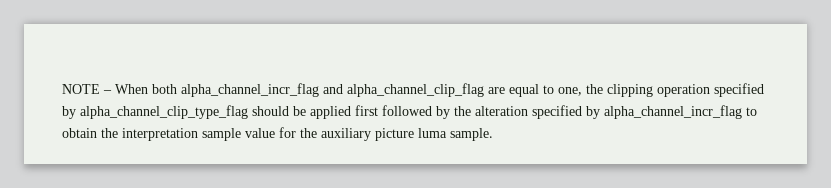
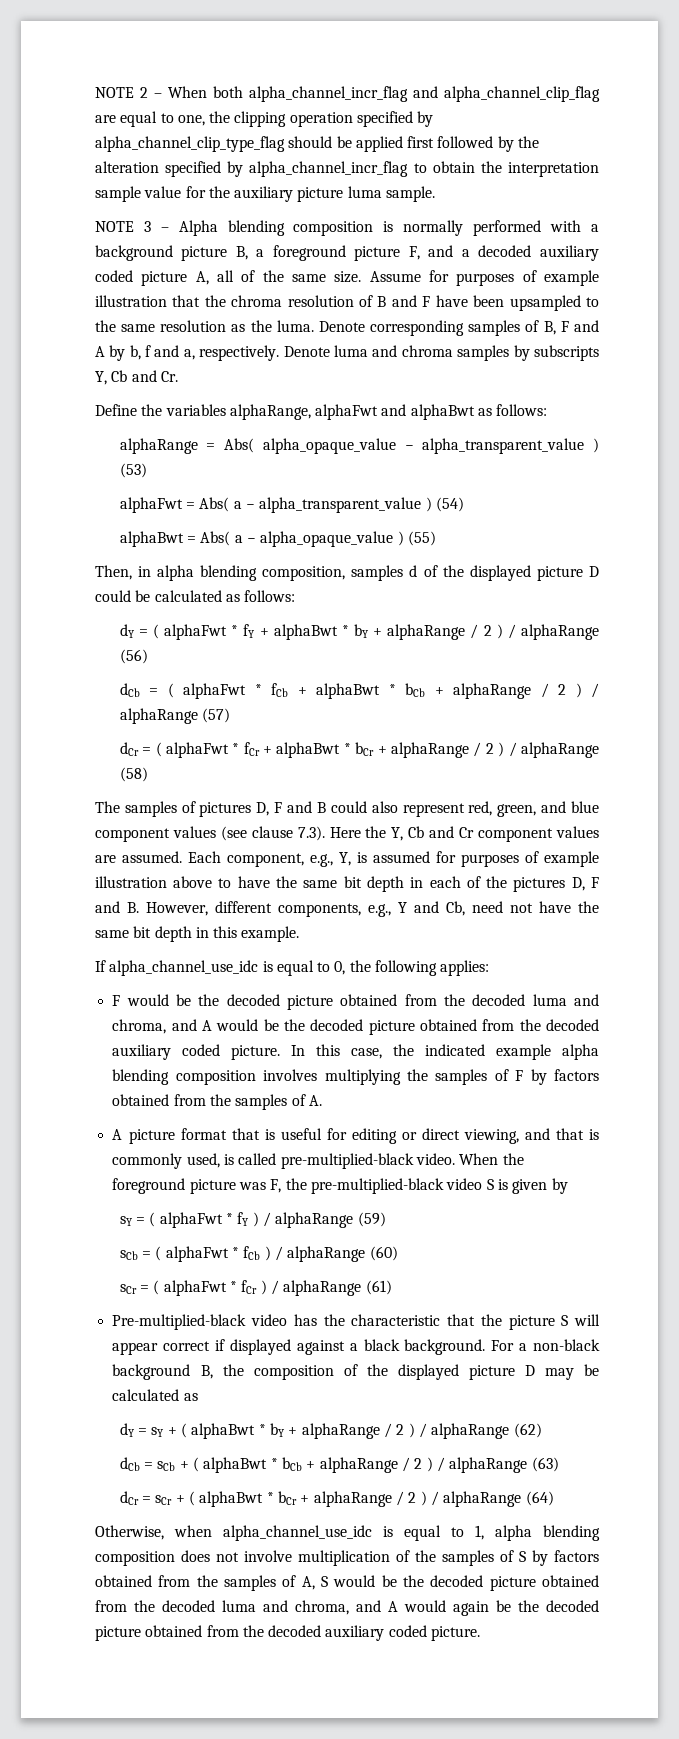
[61,84,100,94] NOTE -> [94,87,148,98] NOTE 2
(493, 134) none -> [94,220,599,236] [94,245,600,261] [94,270,599,286] [94,295,599,311] [94,320,599,336] [94,345,599,361] [94,370,178,385] [94,404,548,420] [119,438,599,454] [119,463,147,478] [119,497,464,513] [119,531,436,547] [94,565,599,581] [94,590,296,602] [119,624,600,640] [119,649,148,664] [119,683,599,699] [119,708,231,724] [119,742,600,758] [119,767,148,782] [94,801,599,817] [94,826,599,842] [94,851,599,867] [94,876,599,892] [94,901,599,917] [94,926,300,942] [94,960,490,976] [112,994,600,1010] [112,1019,600,1035] [112,1044,600,1060] [112,1069,600,1085] [112,1094,323,1110] [112,1128,600,1144] [112,1153,524,1169] [112,1178,568,1194] [119,1212,386,1228] [119,1246,398,1262] [119,1280,392,1296] [112,1314,601,1330] [112,1339,600,1355] [112,1364,600,1380] [112,1389,198,1401] [119,1423,542,1439] [119,1457,559,1473] [119,1491,554,1507] [94,1525,601,1541] [94,1550,600,1566] [94,1575,599,1591] [94,1600,599,1616] [94,1625,481,1641] // NOTE 3 – Alpha blending composition is normally performed with a background picture B, a foreground picture F, and a decoded auxiliary coded picture A, all of the same size. Assume for purposes of example illustration that the chroma resolution of B and F have been upsampled to the same resolution as the luma. Denote corresponding samples of B, F and A by b, f and a, respectively. Denote luma and chroma samples by subscripts Y, Cb and Cr. // Define the variables alphaRange, alphaFwt and alphaBwt as follows: // alphaRange = Abs( alpha_opaque_value − alpha_transparent_value ) (53) // alphaFwt = Abs( a − alpha_transparent_value ) (54) // alphaBwt = Abs( a − alpha_opaque_value ) (55) // Then, in alpha blending composition, samples d of the displayed picture D could be calculated as follows: // dY = ( alphaFwt * fY + alphaBwt * bY + alphaRange / 2 ) / alphaRange (56) // dCb = ( alphaFwt * fCb + alphaBwt * bCb + alphaRange / 2 ) / alphaRange (57) // dCr = ( alphaFwt * fCr + alphaBwt * bCr + alphaRange / 2 ) / alphaRange (58) // The samples of pictures D, F and B could also represent red, green, and blue component values (see clause 7.3). Here the Y, Cb and Cr component values are assumed. Each component, e.g., Y, is assumed for purposes of example illustration above to have the same bit depth in each of the pictures D, F and B. However, different components, e.g., Y and Cb, need not have the same bit depth in this example. // If alpha_channel_use_idc is equal to 0, the following applies: // F would be the decoded picture obtained from the decoded luma and chroma, and A would be the decoded picture obtained from the decoded auxiliary coded picture. In this case, the indicated example alpha blending composition involves multiplying the samples of F by factors obtained from the samples of A. // A picture format that is useful for editing or direct viewing, and that is commonly used, is called pre-multiplied-black video. When the foreground picture was F, the pre-multiplied-black video S is given by // sY = ( alphaFwt * fY ) / alphaRange (59) // sCb = ( alphaFwt * fCb ) / alphaRange (60) // sCr = ( alphaFwt * fCr ) / alphaRange (61) // Pre-multiplied-black video has the characteristic that the picture S will appear correct if displayed against a black background. For a non-black background B, the composition of the displayed picture D may be calculated as // dY = sY + ( alphaBwt * bY + alphaRange / 2 ) / alphaRange (62) // dCb = sCb + ( alphaBwt * bCb + alphaRange / 2 ) / alphaRange (63) // dCr = sCr + ( alphaBwt * bCr + alphaRange / 2 ) / alphaRange (64) // Otherwise, when alpha_channel_use_idc is equal to 1, alpha blending composition does not involve multiplication of the samples of S by factors obtained from the samples of A, S would be the decoded picture obtained from the decoded luma and chroma, and A would again be the decoded picture obtained from the decoded auxiliary coded picture.

